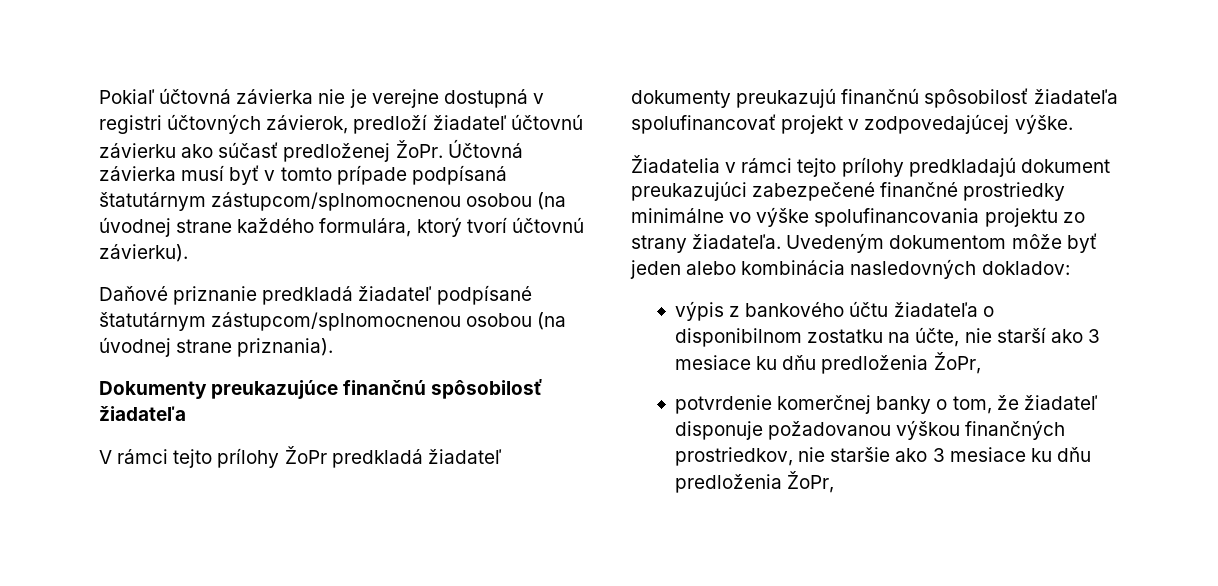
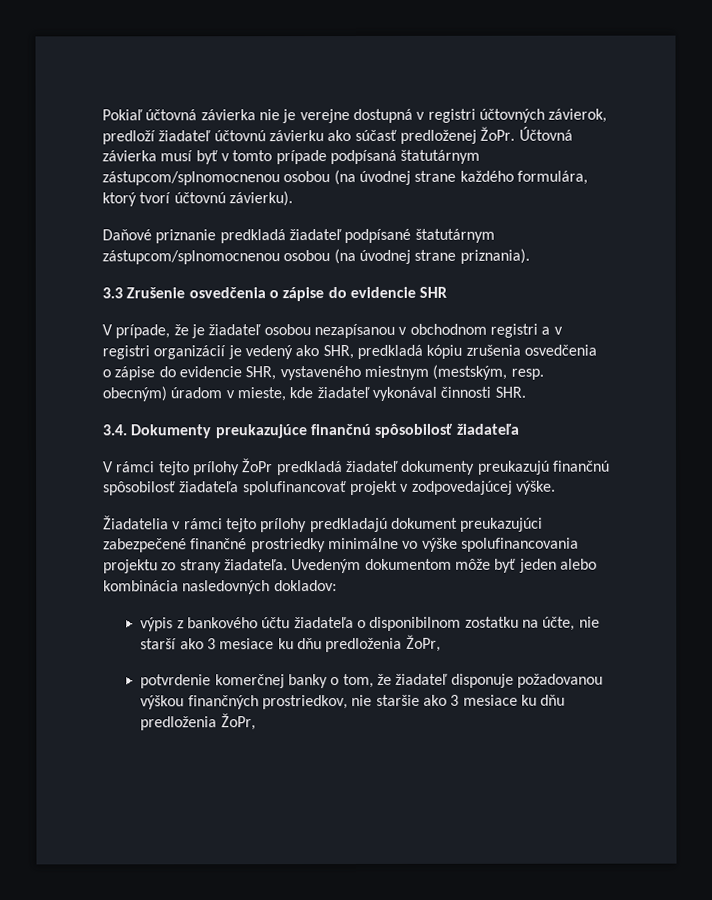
(334, 347) none -> [102,286,448,302] [102,323,563,339] [102,344,597,360] [102,364,544,381] [102,386,526,402] [102,424,127,436] 3.3 Zrušenie osvedčenia o zápise do evidencie SHR // V prípade, že je žiadateľ osobou nezapísanou v obchodnom registri a v registri organizácií je vedený ako SHR, predkladá kópiu zrušenia osvedčenia o zápise do evidencie SHR, vystaveného miestnym (mestským, resp. obecným) úradom v mieste, kde žiadateľ vykonával činnosti SHR. // 3.4.

